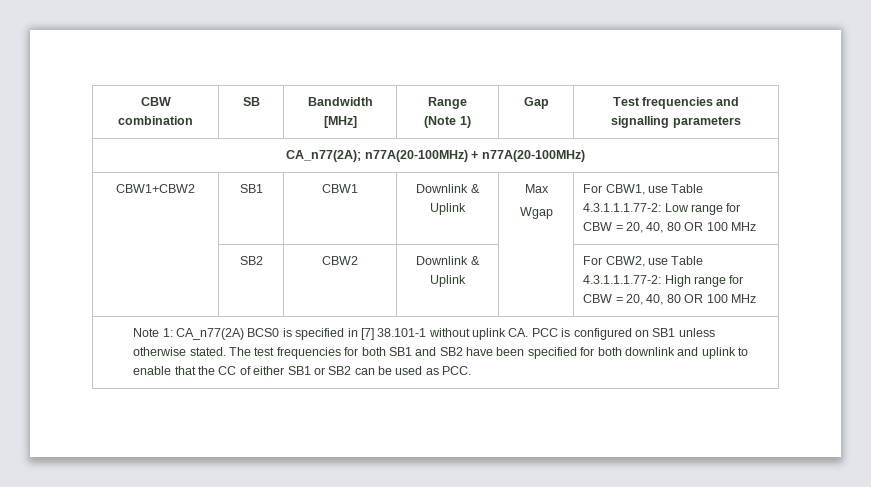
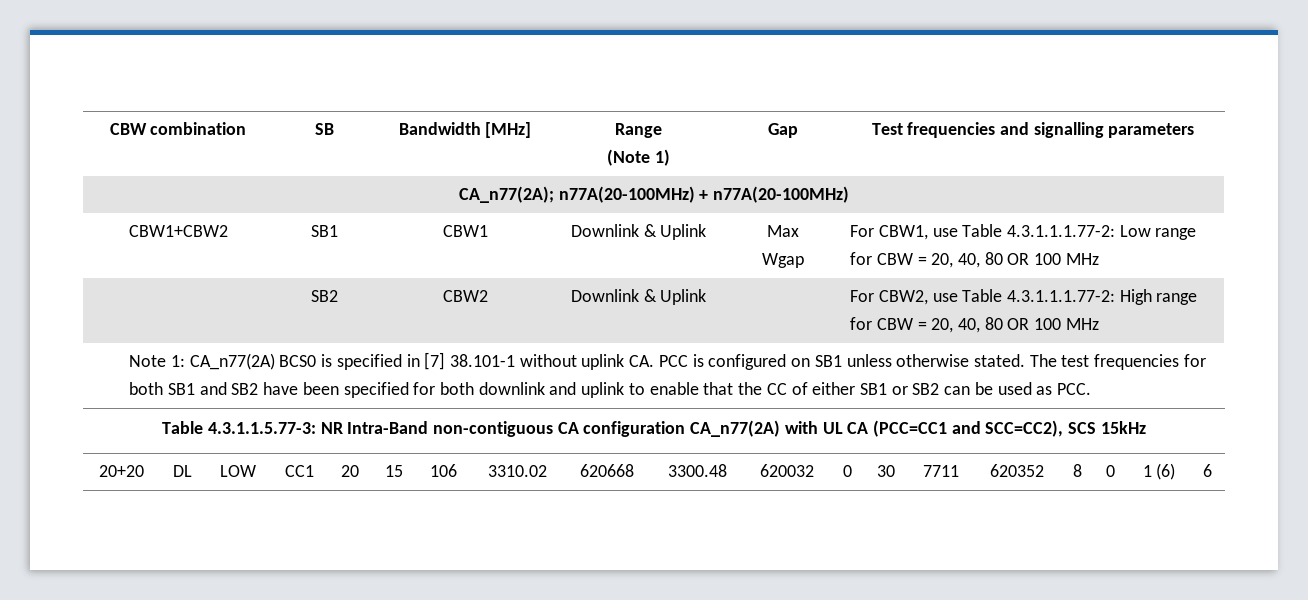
(472, 370) none -> [162,420,1146,437] [99,465,144,477] [172,465,192,477] [219,465,256,477] [284,465,314,477] [340,465,359,477] [384,465,403,477] [429,464,457,477] [487,465,547,477] [580,464,634,477] [667,464,727,477] [760,464,814,477] [842,465,852,477] [876,465,895,477] [922,465,959,477] [990,464,1044,477] [1072,464,1082,477] [1106,465,1115,477] [1142,463,1176,480] [1203,464,1212,477] // Table 4.3.1.1.5.77-3: NR Intra-Band non-contiguous CA configuration CA_n77(2A) with UL CA (PCC=CC1 and SCC=CC2), SCS 15kHz // 20+20 | DL | LOW | CC1 | 20 | 15 | 106 | 3310.02 | 620668 | 3300.48 | 620032 | 0 | 30 | 7711 | 620352 | 8 | 0 | 1 (6) | 6

